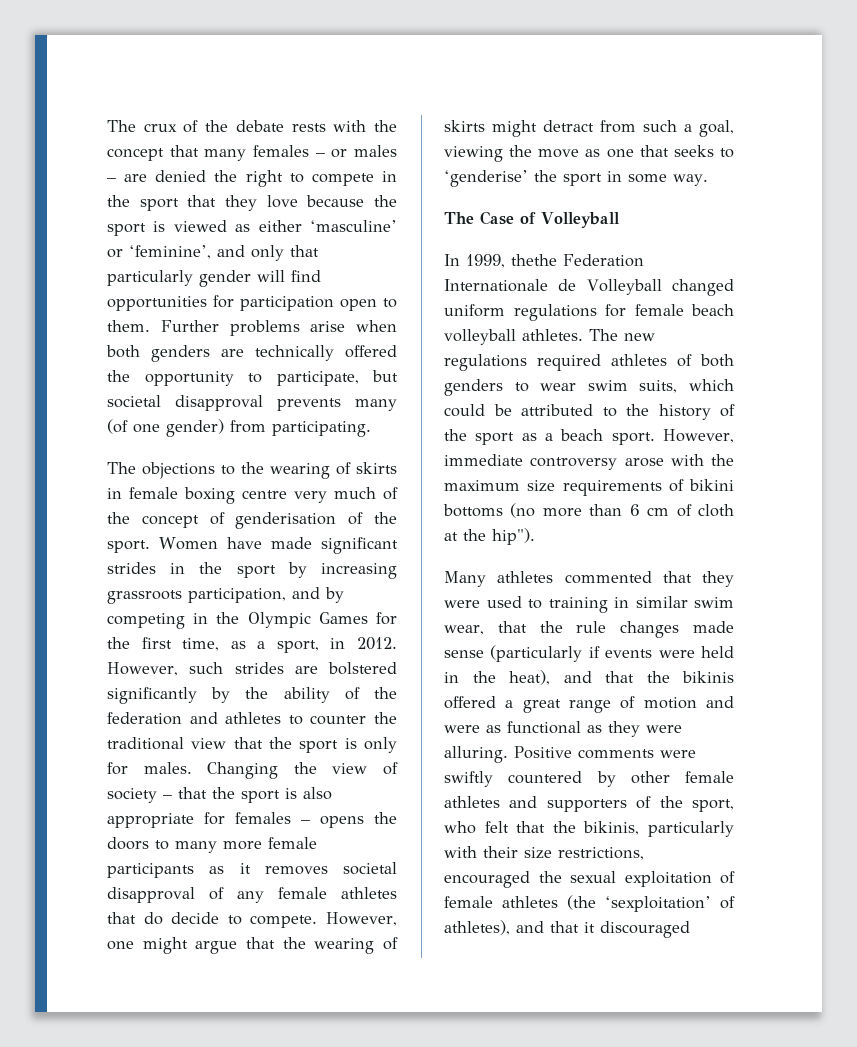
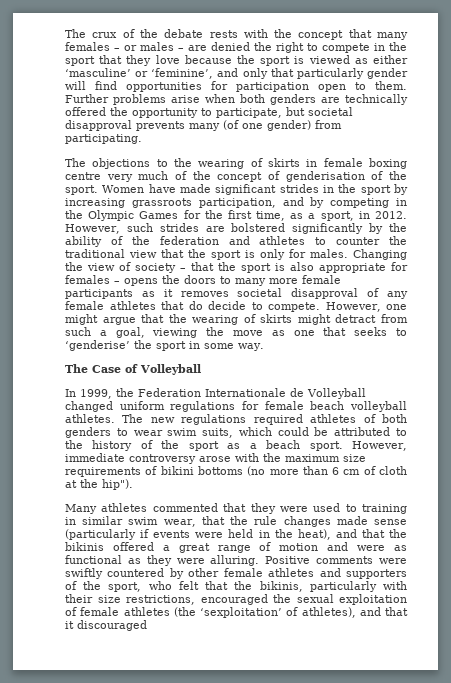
[511,254,557,266] thethe -> [116,388,134,397] the

